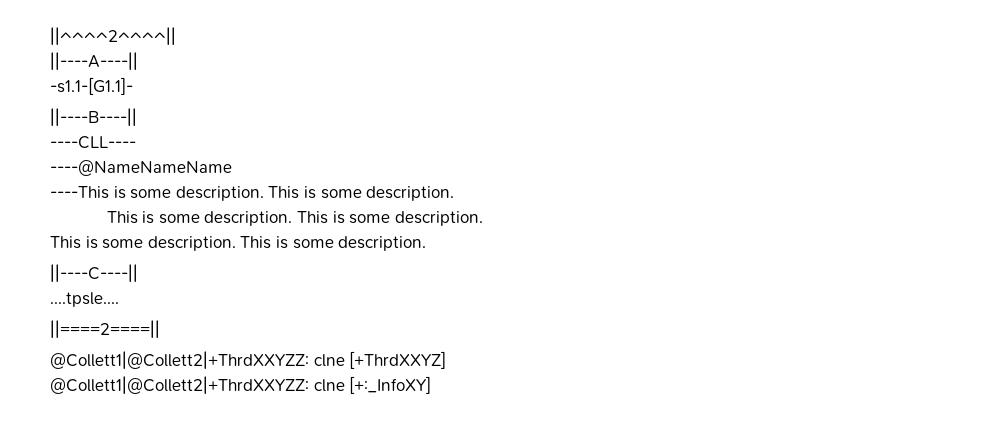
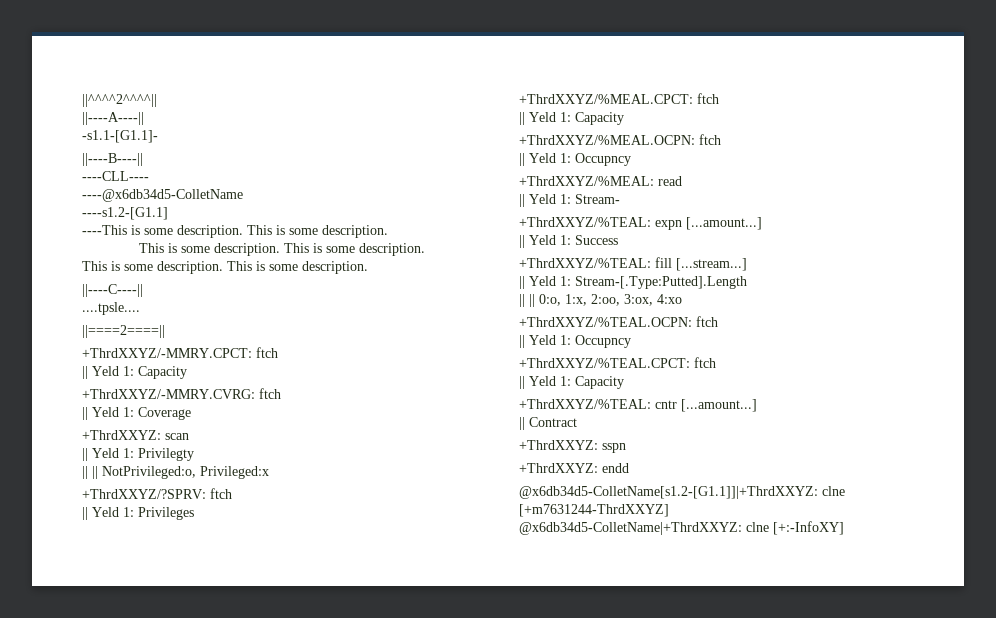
[50,160,232,176] ----@NameNameName -> [82,189,243,202] [82,207,168,220] ----@x6db34d5-ColletName // ----s1.2-[G1.1]
[50,351,447,369] [50,376,432,394] @Collett1|@Collett2|+ThrdXXYZZ: clne [+ThrdXXYZ] // @Collett1|@Collett2|+ThrdXXYZZ: clne [+:_InfoXY] -> [82,347,278,358] [82,366,187,379] [82,388,281,399] [82,407,191,420] [82,430,189,440] [82,448,194,461] [82,466,269,479] [82,488,232,499] [82,507,194,520] [519,93,719,104] [519,112,624,125] [519,134,721,145] [519,153,631,166] [519,176,682,186] [519,194,620,207] [519,217,762,230] [519,235,618,248] [519,257,747,271] [519,276,747,289] [519,294,682,307] [519,316,718,327] [519,335,631,348] [519,357,716,368] [519,376,624,389] [519,399,757,412] [519,417,577,430] [519,440,626,453] [519,463,629,473] [519,486,845,499] [519,504,669,517] [519,521,844,535] +ThrdXXYZ/-MMRY.CPCT: ftch // || Yeld 1: Capacity // +ThrdXXYZ/-MMRY.CVRG: ftch // || Yeld 1: Coverage // +ThrdXXYZ: scan // || Yeld 1: Privilegty // || || NotPrivileged:o, Privileged:x // +ThrdXXYZ/?SPRV: ftch // || Yeld 1: Privileges // +ThrdXXYZ/%MEAL.CPCT: ftch // || Yeld 1: Capacity // +ThrdXXYZ/%MEAL.OCPN: ftch // || Yeld 1: Occupncy // +ThrdXXYZ/%MEAL: read // || Yeld 1: Stream- // +ThrdXXYZ/%TEAL: expn [...amount...] // || Yeld 1: Success // +ThrdXXYZ/%TEAL: fill [...stream...] // || Yeld 1: Stream-[.Type:Putted].Length // || || 0:o, 1:x, 2:oo, 3:ox, 4:xo // +ThrdXXYZ/%TEAL.OCPN: ftch // || Yeld 1: Occupncy // +ThrdXXYZ/%TEAL.CPCT: ftch // || Yeld 1: Capacity // +ThrdXXYZ/%TEAL: cntr [...amount...] // || Contract // +ThrdXXYZ: sspn // +ThrdXXYZ: endd // @x6db34d5-ColletName[s1.2-[G1.1]]|+ThrdXXYZ: clne [+m7631244-ThrdXXYZ] // @x6db34d5-ColletName|+ThrdXXYZ: clne [+:-InfoXY]

